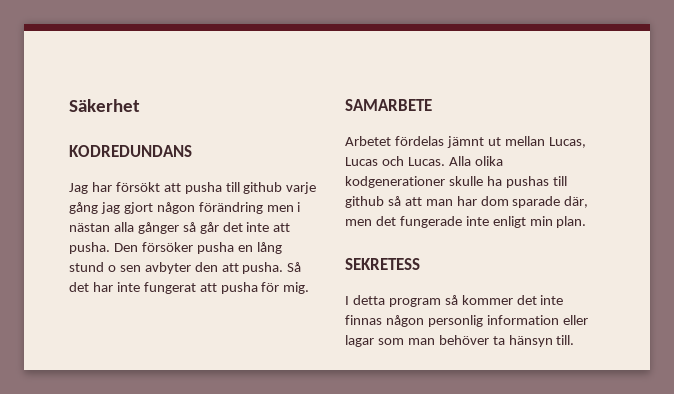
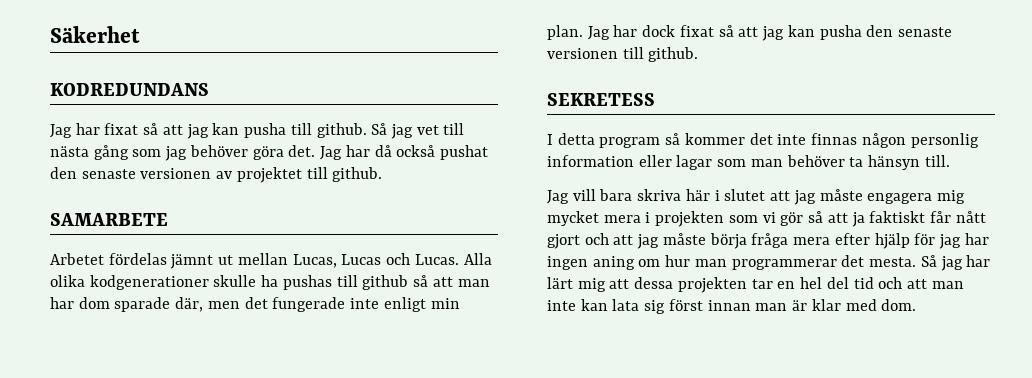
[115,182,317,194] [69,202,301,214] [69,222,291,234] [69,242,282,254] [69,262,302,274] [69,282,310,294] försökt att pusha till github varje gång jag gjort någon förändring men i nästan alla gånger så går det inte att pusha. Den försöker pusha en lång stund o sen avbyter den att pusha. Så det har inte fungerat att pusha för mig. -> [104,123,465,139] [50,145,488,161] [50,167,383,183] fixat så att jag kan pusha till github. Så jag vet till nästa gång som jag behöver göra det. Jag har då också pushat den senaste versionen av projektet till github.
(587, 222) none -> [587,25,952,41] [547,47,699,62] Jag har dock fixat så att jag kan pusha den senaste versionen till github.
(575, 340) none -> [547,189,965,205] [547,211,986,227] [547,233,989,249] [547,255,991,271] [547,277,964,293] [547,299,917,314] // Jag vill bara skriva här i slutet att jag måste engagera mig mycket mera i projekten som vi gör så att ja faktiskt får nått gjort och att jag måste börja fråga mera efter hjälp för jag har ingen aning om hur man programmerar det mesta. Så jag har lärt mig att dessa projekten tar en hel del tid och att man inte kan lata sig först innan man är klar med dom.

